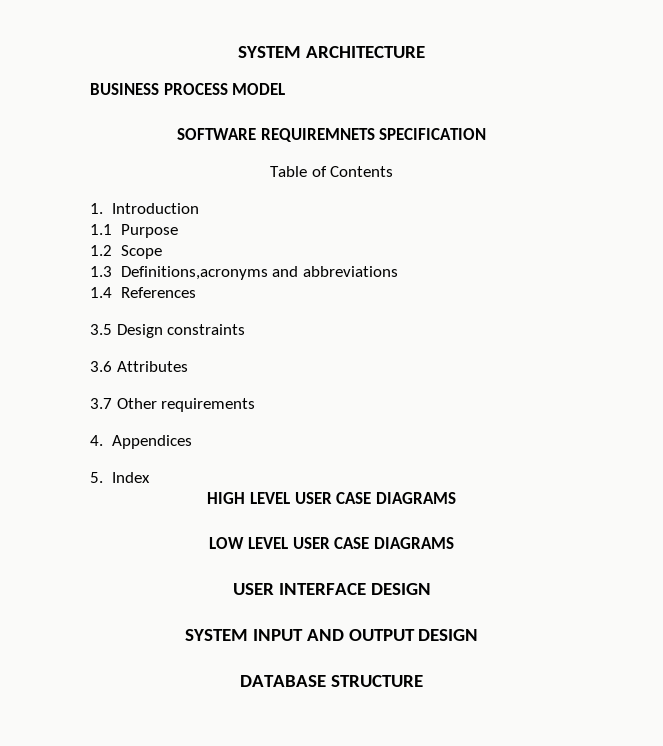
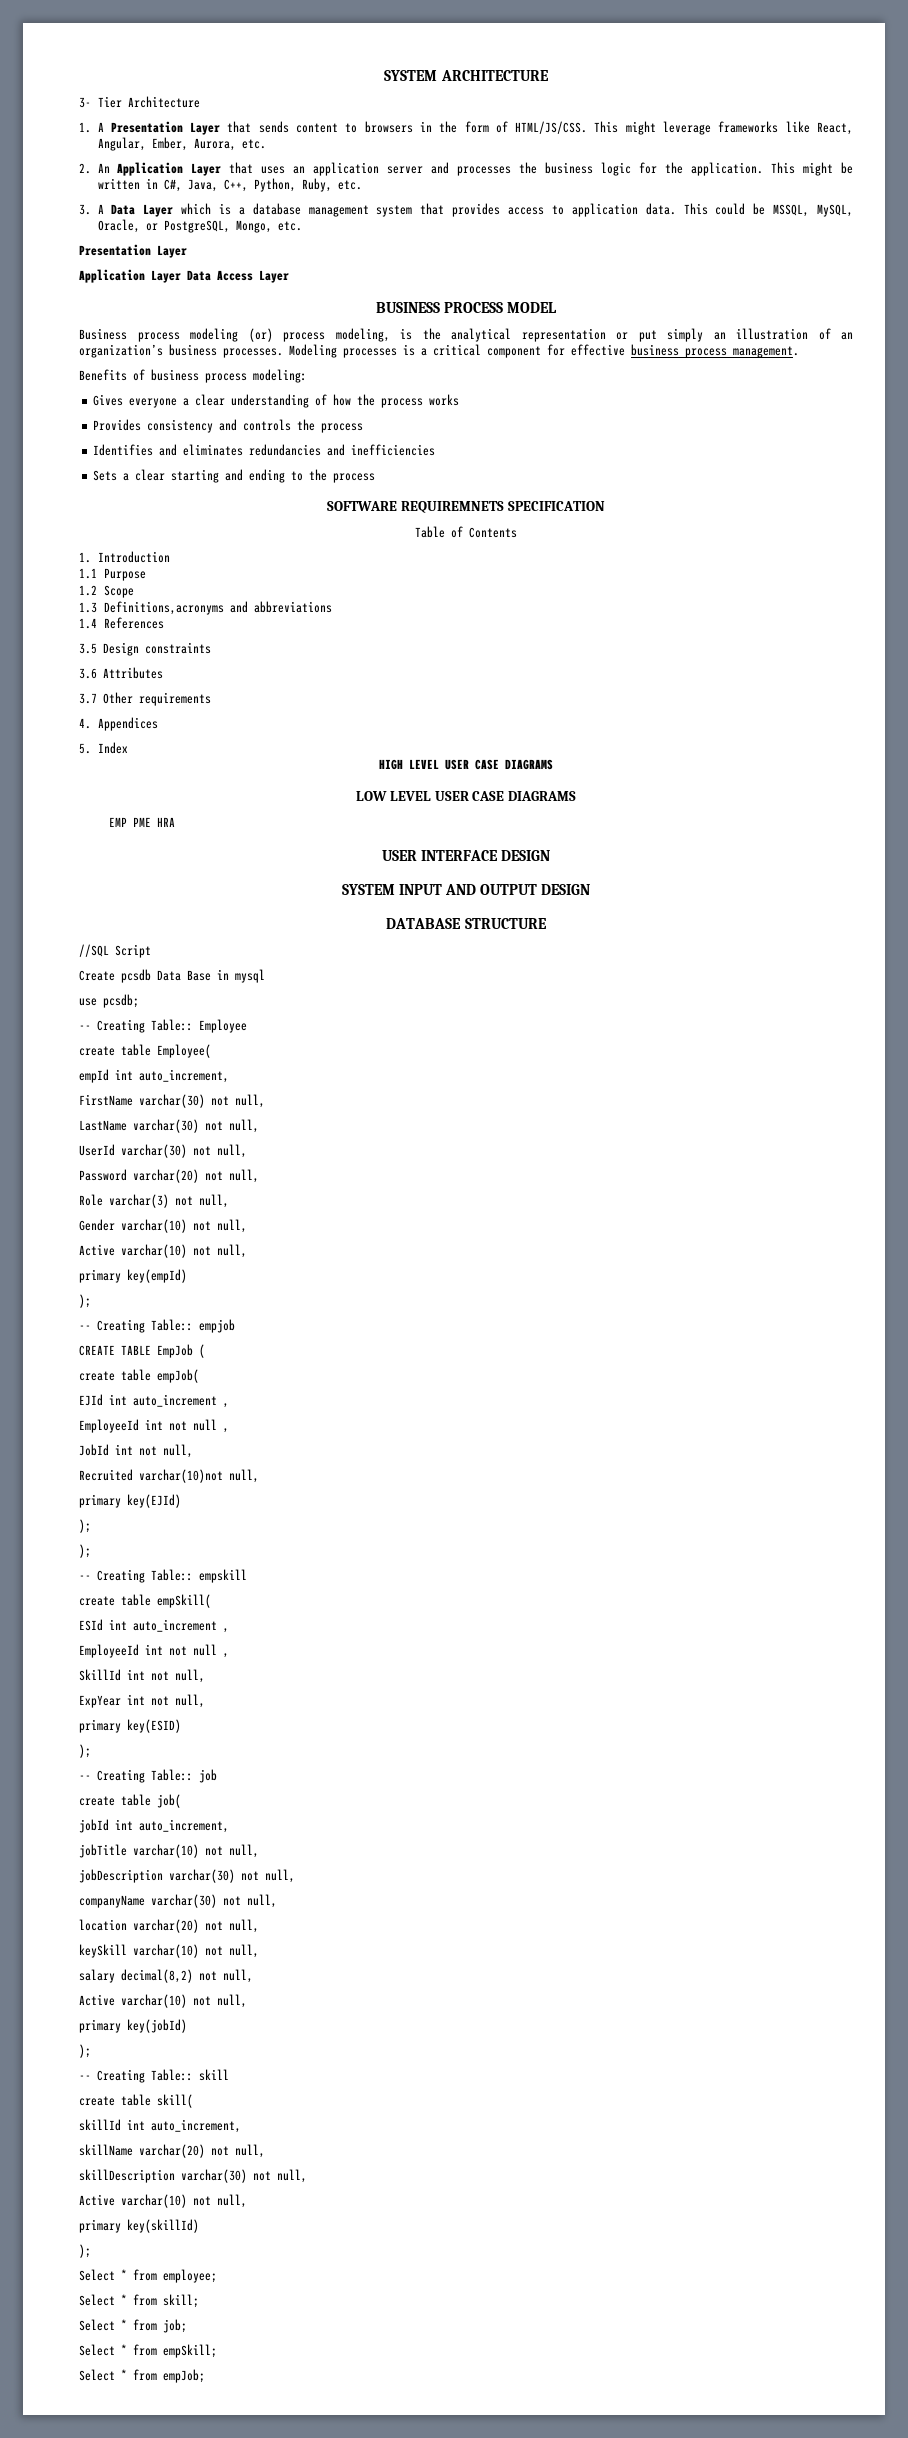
[90,83,286,95] BUSINESS PROCESS MODEL -> [79,96,200,108] [79,121,853,135] [97,137,266,151] [79,162,853,176] [97,178,362,192] [79,203,853,217] [97,219,302,233] [79,244,187,258] [79,269,289,283] [375,302,558,313] [79,328,853,342] [79,344,799,358] [79,369,307,383] [93,394,460,408] [93,419,364,433] [93,444,436,456] [93,469,376,483] 3- Tier Architecture // 1. A Presentation Layer that sends content to browsers in the form of HTML/JS/CSS. This might leverage frameworks like React, Angular, Ember, Aurora, etc. // 2. An Application Layer that uses an application server and processes the business logic for the application. This might be written in C#, Java, C++, Python, Ruby, etc. // 3. A Data Layer which is a database management system that provides access to application data. This could be MSSQL, MySQL, Oracle, or PostgreSQL, Mongo, etc. // Presentation Layer // Application Layer Data Access Layer // BUSINESS PROCESS MODEL // Business process modeling (or) process modeling, is the analytical representation or put simply an illustration of an organization’s business processes. Modeling processes is a critical component for effective business process management. // Benefits of business process modeling: // Gives everyone a clear understanding of how the process works // Provides consistency and controls the process // Identifies and eliminates redundancies and inefficiencies // Sets a clear starting and ending to the process
(454, 543) none -> [108,817,175,827] // EMP PME HRA
(423, 681) none -> [79,944,151,958] [79,969,265,983] [79,994,139,1008] [79,1019,247,1033] [79,1044,211,1058] [79,1069,229,1083] [79,1094,265,1108] [79,1119,259,1133] [79,1144,247,1158] [79,1169,259,1183] [79,1194,229,1208] [79,1219,247,1233] [79,1244,247,1258] [79,1269,187,1283] [79,1294,91,1308] [79,1319,235,1333] [79,1344,205,1358] [79,1369,199,1383] [79,1394,229,1408] [79,1419,229,1433] [79,1444,193,1458] [79,1469,259,1483] [79,1494,181,1508] [79,1519,91,1533] [79,1544,91,1558] [79,1569,247,1583] [79,1594,211,1608] [79,1619,229,1633] [79,1644,229,1658] [79,1669,205,1683] [79,1694,205,1708] [79,1719,181,1733] [79,1744,91,1758] [79,1769,217,1783] [79,1794,181,1808] [79,1819,229,1833] [79,1844,259,1858] [79,1869,295,1883] [79,1894,277,1908] [79,1919,259,1933] [79,1944,259,1958] [79,1969,253,1983] [79,1994,247,2008] [79,2019,187,2033] [79,2044,91,2058] [79,2069,229,2083] [79,2094,193,2108] [79,2119,241,2133] [79,2144,265,2158] [79,2169,307,2183] [79,2194,247,2208] [79,2219,199,2233] [79,2244,91,2258] [79,2269,217,2283] [79,2294,199,2308] [79,2319,187,2333] [79,2344,217,2358] [79,2369,205,2383] // //SQL Script // Create pcsdb Data Base in mysql // use pcsdb; // -- Creating Table:: Employee // create table Employee( // empId int auto_increment, // FirstName varchar(30) not null, // LastName varchar(30) not null, // UserId varchar(30) not null, // Password varchar(20) not null, // Role varchar(3) not null, // Gender varchar(10) not null, // Active varchar(10) not null, // primary key(empId) // ); // -- Creating Table:: empjob // CREATE TABLE EmpJob ( // create table empJob( // EJId int auto_increment , // EmployeeId int not null , // JobId int not null, // Recruited varchar(10)not null, // primary key(EJId) // ); // ); // -- Creating Table:: empskill // create table empSkill( // ESId int auto_increment , // EmployeeId int not null , // SkillId int not null, // ExpYear int not null, // primary key(ESID) // ); // -- Creating Table:: job // create table job( // jobId int auto_increment, // jobTitle varchar(10) not null, // jobDescription varchar(30) not null, // companyName varchar(30) not null, // location varchar(20) not null, // keySkill varchar(10) not null, // salary decimal(8,2) not null, // Active varchar(10) not null, // primary key(jobId) // ); // -- Creating Table:: skill // create table skill( // skillId int auto_increment, // skillName varchar(20) not null, // skillDescription varchar(30) not null, // Active varchar(10) not null, // primary key(skillId) // ); // Select * from employee; // Select * from skill; // Select * from job; // Select * from empSkill; // Select * from empJob;

